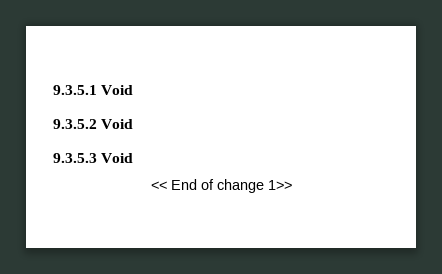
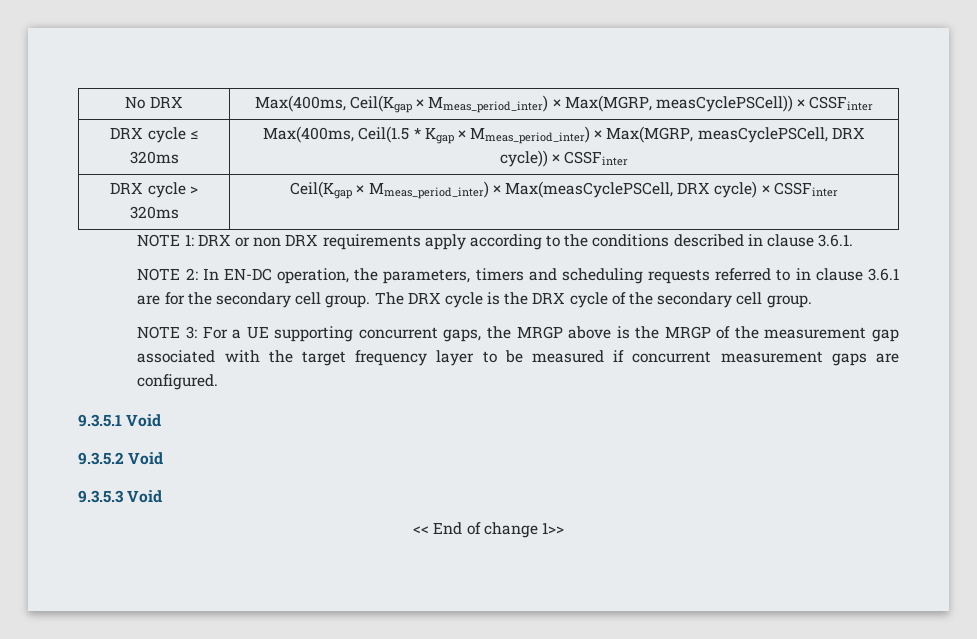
(53, 90) none -> [125,96,183,109] [254,95,874,113] [110,127,198,143] [129,151,179,164] [263,126,865,144] [499,150,629,167] [110,182,198,198] [129,206,179,219] [290,181,838,199] [137,234,854,250] [137,268,900,284] [137,292,812,308] [137,326,899,342] [137,350,899,366] [137,374,219,390] No DRX | Max(400ms, Ceil(Kgap × Mmeas_period_inter) × Max(MGRP, measCyclePSCell)) × CSSFinter // DRX cycle ≤ 320ms | Max(400ms, Ceil(1.5 * Kgap × Mmeas_period_inter) × Max(MGRP, measCyclePSCell, DRX cycle)) × CSSFinter // DRX cycle > 320ms | Ceil(Kgap × Mmeas_period_inter) × Max(measCyclePSCell, DRX cycle) × CSSFinter // NOTE 1: DRX or non DRX requirements apply according to the conditions described in clause 3.6.1. // NOTE 2: In EN-DC operation, the parameters, timers and scheduling requests referred to in clause 3.6.1 are for the secondary cell group. The DRX cycle is the DRX cycle of the secondary cell group. // NOTE 3: For a UE supporting concurrent gaps, the MRGP above is the MRGP of the measurement gap associated with the target frequency layer to be measured if concurrent measurement gaps are configured. //

